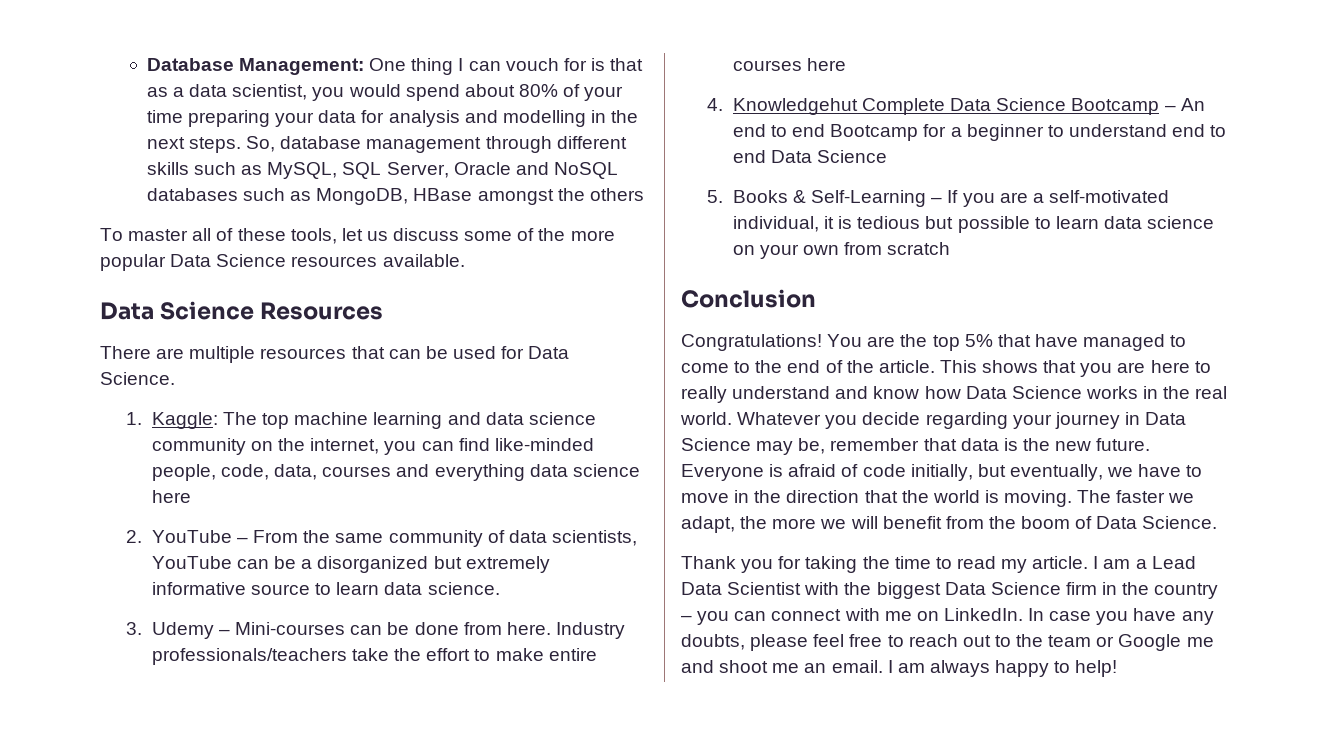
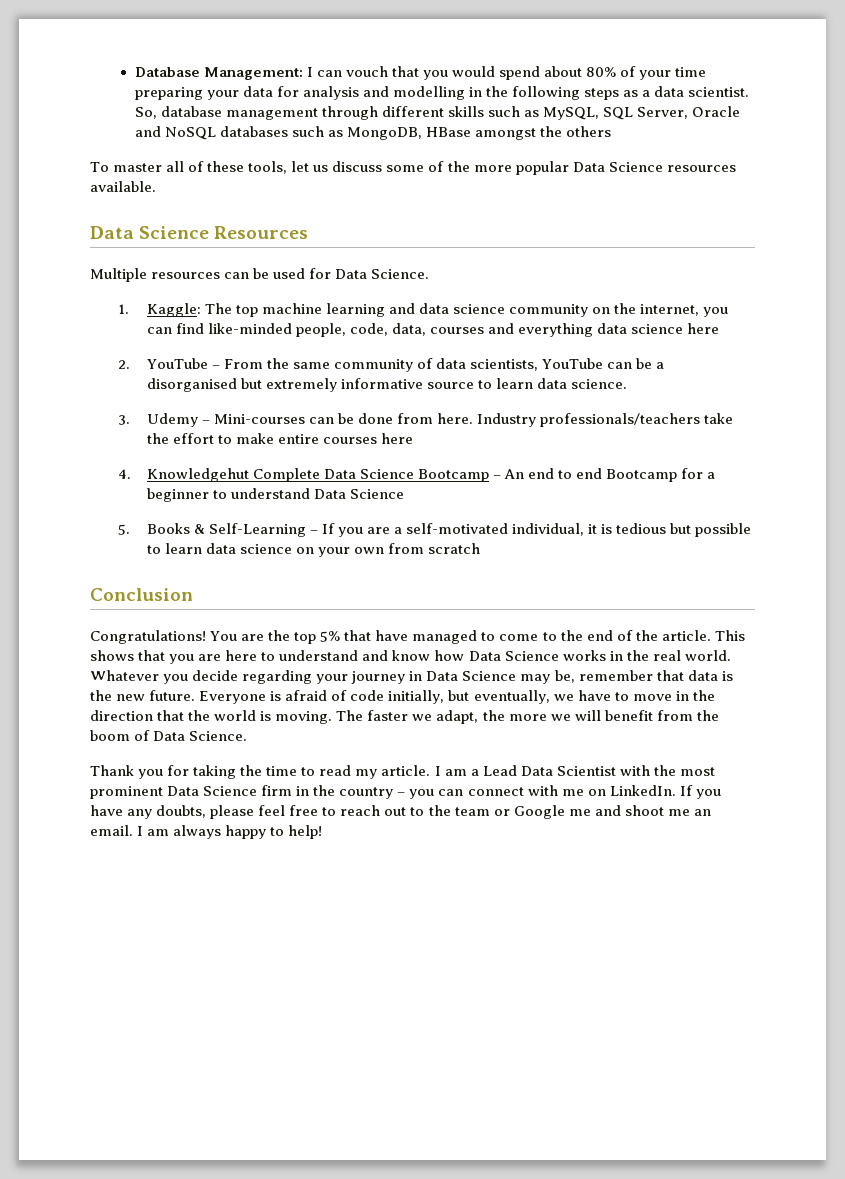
[369,58,454,75] One thing -> (303, 73) none
[563,58,644,71] [146,84,308,100] for is that as a data scientist, -> [392,66,420,77] that
[146,137,242,153] next steps. -> [512,86,750,100] following steps as a data scientist.
[100,346,385,363] There are multiple resources that -> [90,268,221,282] Multiple resources
[317,556,429,573] disorganized -> [146,378,237,392] disorganised
[1172,124,1227,137] [732,150,766,163] end to end -> (310, 493) none
[681,386,727,403] really -> (276, 656) none
[876,582,941,599] biggest -> [679,767,715,776] [90,786,163,799] most prominent
[1028,608,1092,621] In case -> [679,785,693,796] If

